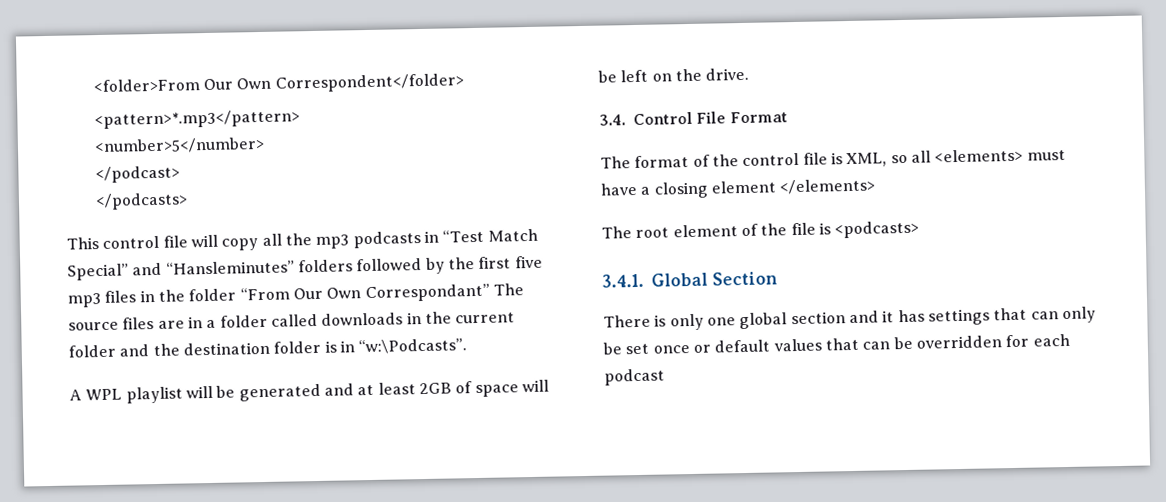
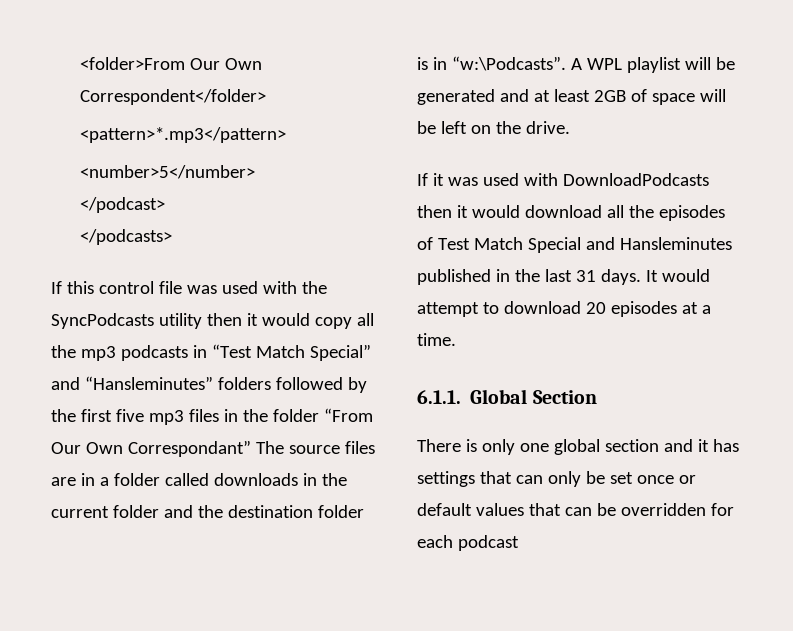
[66,234,218,250] This control file will -> [51,281,327,294] [51,313,310,329] If this control file was used with the SyncPodcasts utility then it would
(468, 346) // -> (566, 63) none
[599,111,788,126] [600,148,1066,169] [600,178,876,199] [601,220,920,239] [602,273,644,288] 3.4. Control File Format // The format of the control file is XML, so all <elements> must have a closing element </elements> // The root element of the file is <podcasts> // 3.4.1. -> [417,173,709,186] [417,205,725,221] [417,237,732,253] [417,269,710,285] [417,301,711,317] [417,333,456,346] [417,390,461,404] If it was used with DownloadPodcasts then it would download all the episodes of Test Match Special and Hansleminutes published in the last 31 days. It would attempt to download 20 episodes at a time. // 6.1.1.

